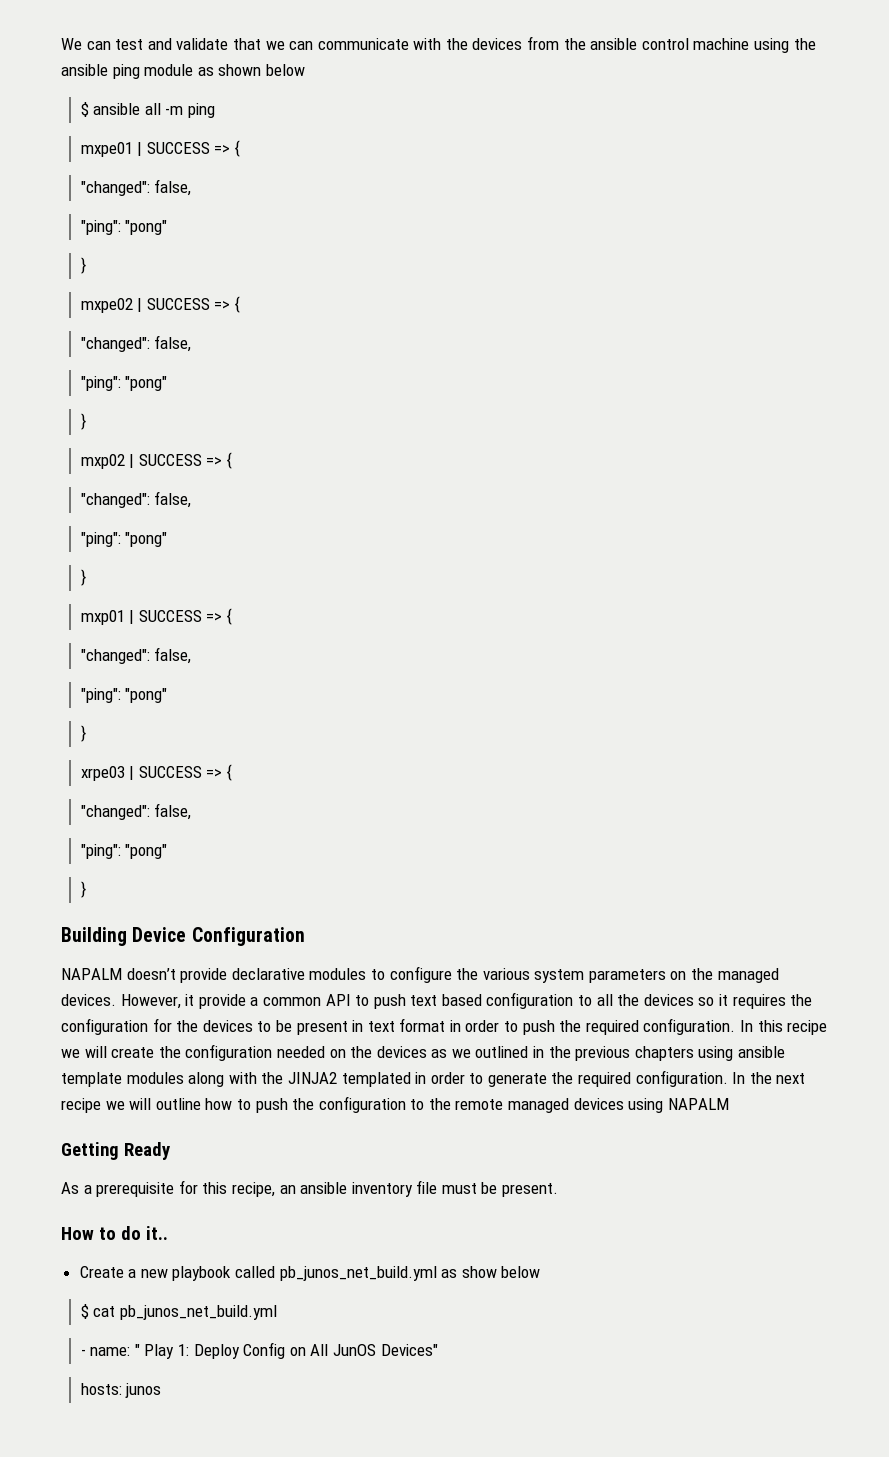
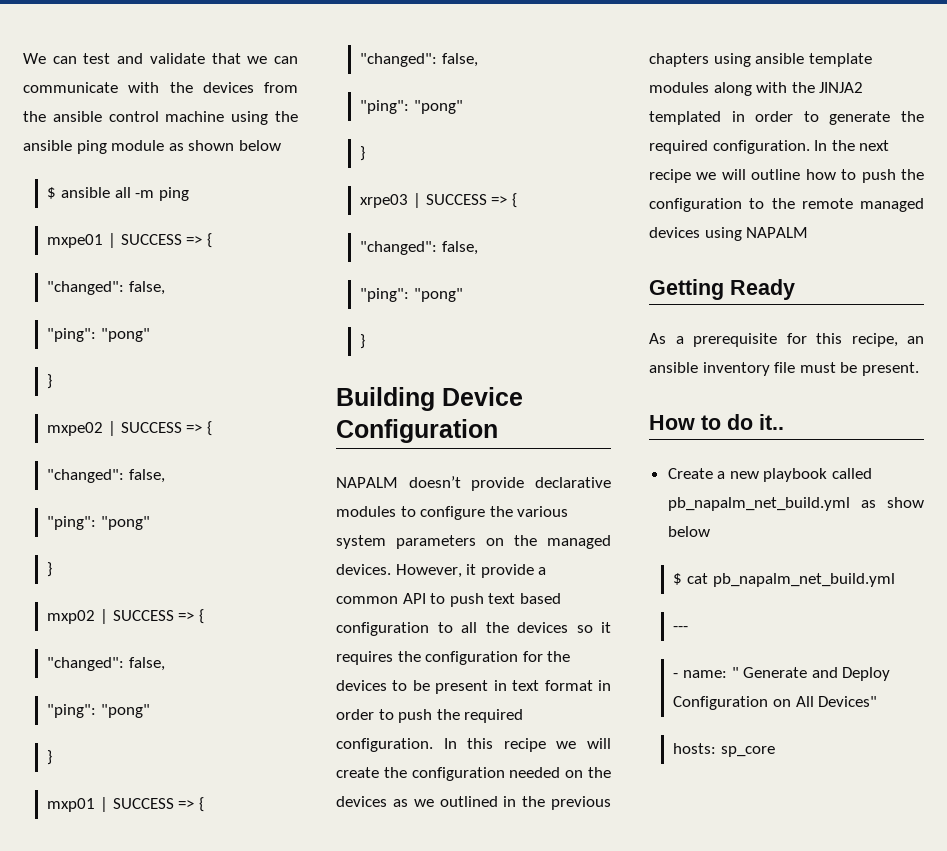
[279,1266,437,1281] pb_junos_net_build.yml -> [667,497,850,511] pb_napalm_net_build.yml
[119,1305,277,1320] pb_junos_net_build.yml -> [712,573,895,587] [673,626,689,631] pb_napalm_net_build.yml // ---
[144,1342,286,1359] Play 1: Deploy Config -> [743,667,891,681] [673,696,769,710] Generate and Deploy Configuration
[333,1344,377,1356] JunOS -> (814, 701) none
[125,1383,162,1398] junos -> [720,746,775,757] sp_core

